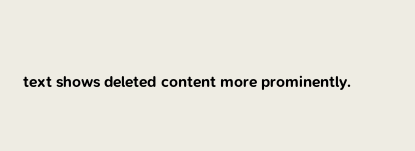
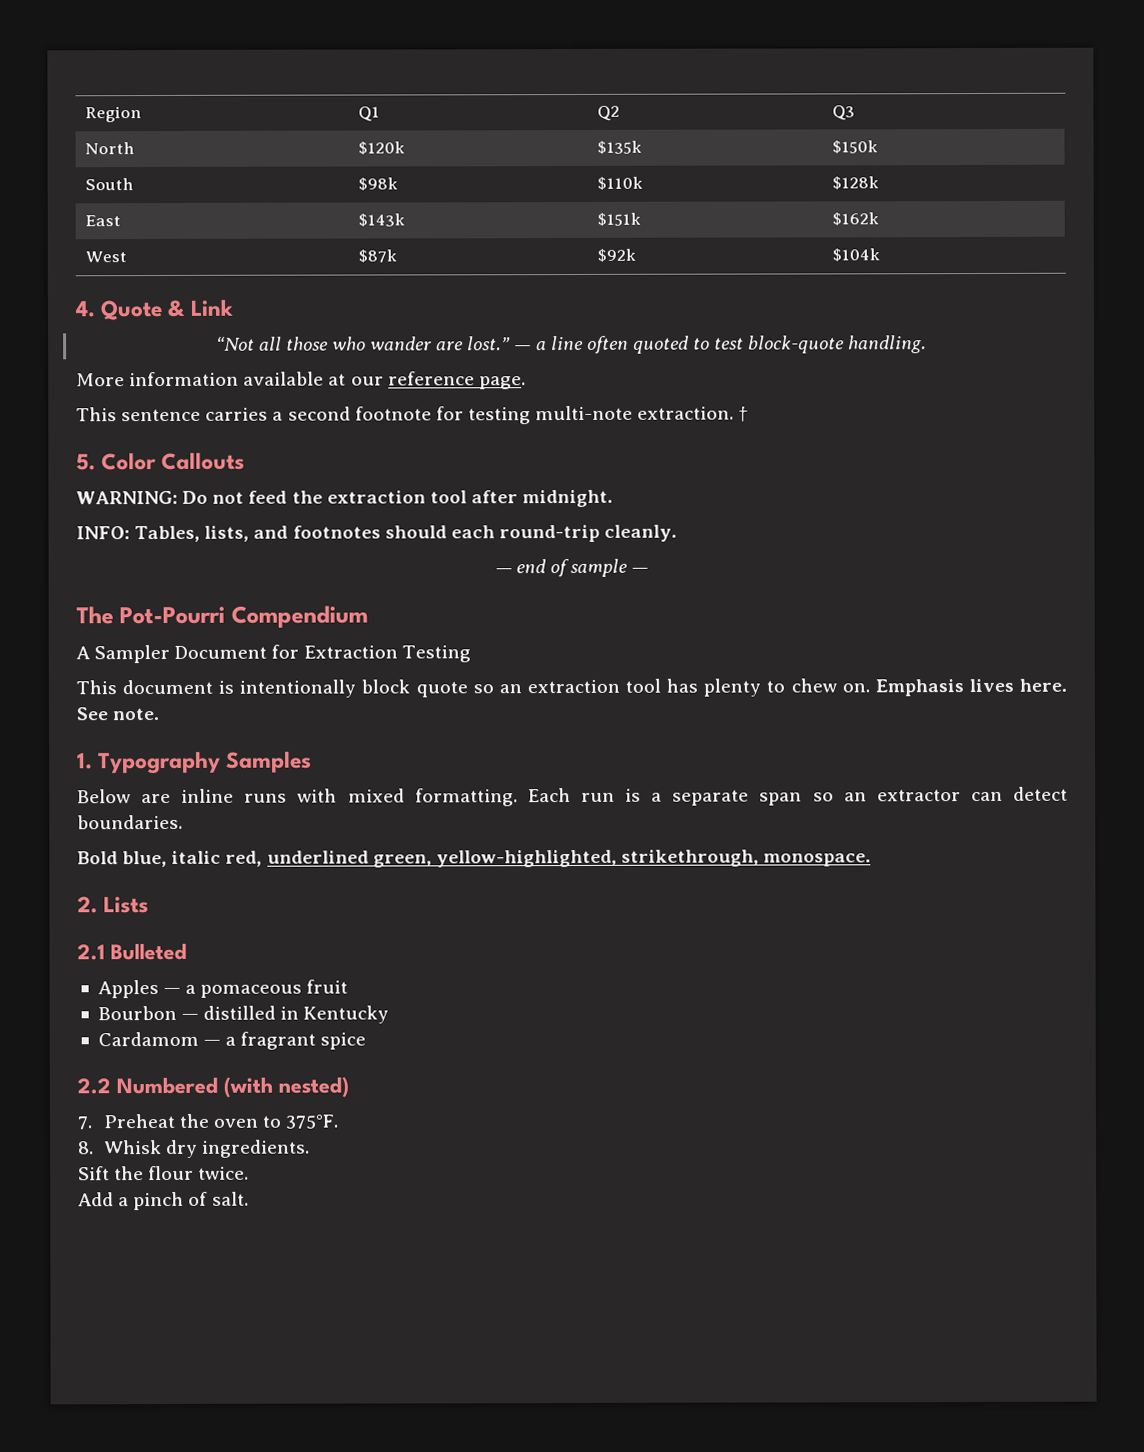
[23,75,351,90] text shows deleted content more prominently. -> [85,106,143,123] [358,106,381,122] [597,105,621,121] [832,105,856,121] [85,142,136,155] [358,141,406,155] [597,140,643,154] [832,140,879,154] [85,178,135,191] [358,177,399,191] [597,176,644,190] [832,176,880,190] [85,215,122,227] [358,213,406,227] [597,212,642,226] [832,212,880,226] [85,251,128,263] [358,249,398,263] [597,248,637,262] [832,248,881,262] [75,299,233,321] [215,335,928,354] [76,371,526,390] [76,405,750,425] [76,452,246,471] [76,489,614,508] [76,524,678,543] [494,558,649,578] [76,605,368,628] [76,644,471,664] [76,678,1067,698] [76,707,160,721] [77,751,313,775] [77,786,1068,807] [77,814,183,830] [77,849,872,868] [77,896,150,914] [77,942,187,961] [97,979,349,999] [97,1005,390,1024] [97,1031,367,1050] [77,1076,349,1098] [77,1113,339,1130] [78,1139,310,1158] [78,1165,250,1181] [78,1191,249,1211] Region | Q1 | Q2 | Q3 // North | $120k | $135k | $150k // South | $98k | $110k | $128k // East | $143k | $151k | $162k // West | $87k | $92k | $104k // 4. Quote & Link // “Not all those who wander are lost.” — a line often quoted to test block-quote handling. // More information available at our reference page. // This sentence carries a second footnote for testing multi-note extraction. † // 5. Color Callouts // WARNING: Do not feed the extraction tool after midnight. // INFO: Tables, lists, and footnotes should each round-trip cleanly. // — end of sample — // The Pot-Pourri Compendium // A Sampler Document for Extraction Testing // This document is intentionally block quote so an extraction tool has plenty to chew on. Emphasis lives here. See note. // 1. Typography Samples // Below are inline runs with mixed formatting. Each run is a separate span so an extractor can detect boundaries. // Bold blue, italic red, underlined green, yellow-highlighted, strikethrough, monospace. // 2. Lists // 2.1 Bulleted // Apples — a pomaceous fruit // Bourbon — distilled in Kentucky // Cardamom — a fragrant spice // 2.2 Numbered (with nested) // 7. Preheat the oven to 375°F. // 8. Whisk dry ingredients. // Sift the flour twice. // Add a pinch of salt.

